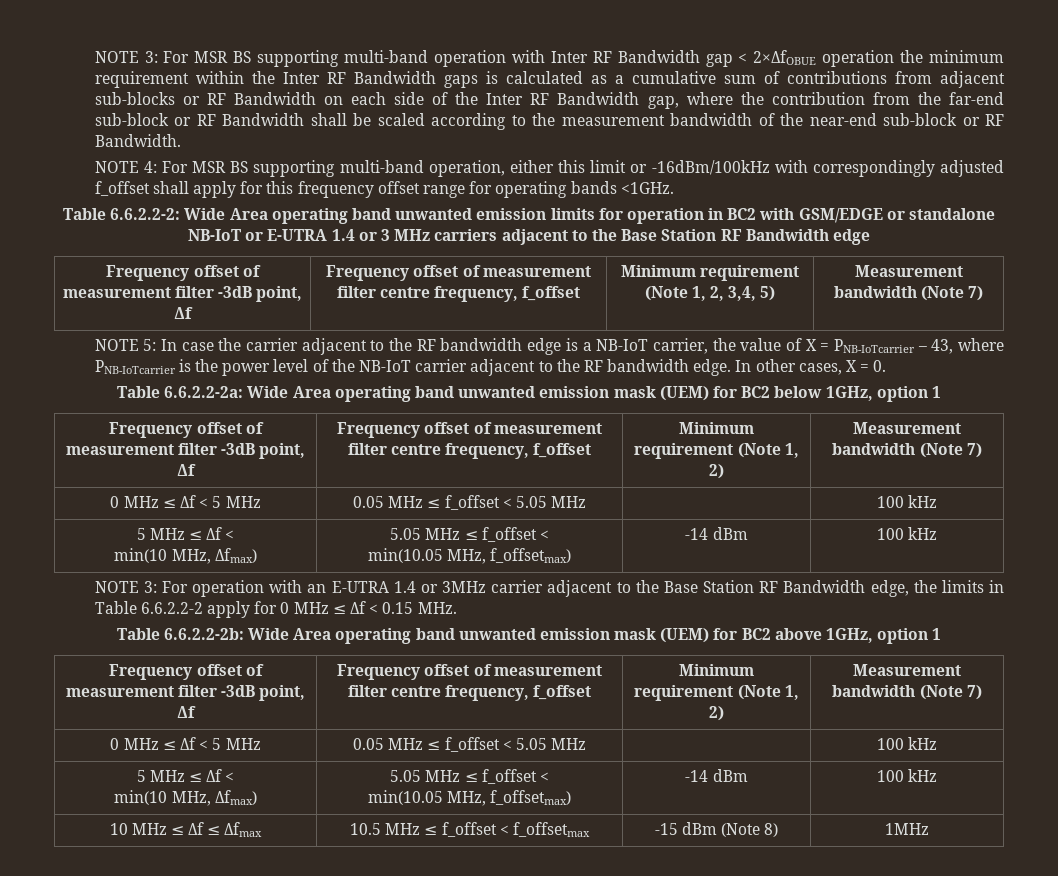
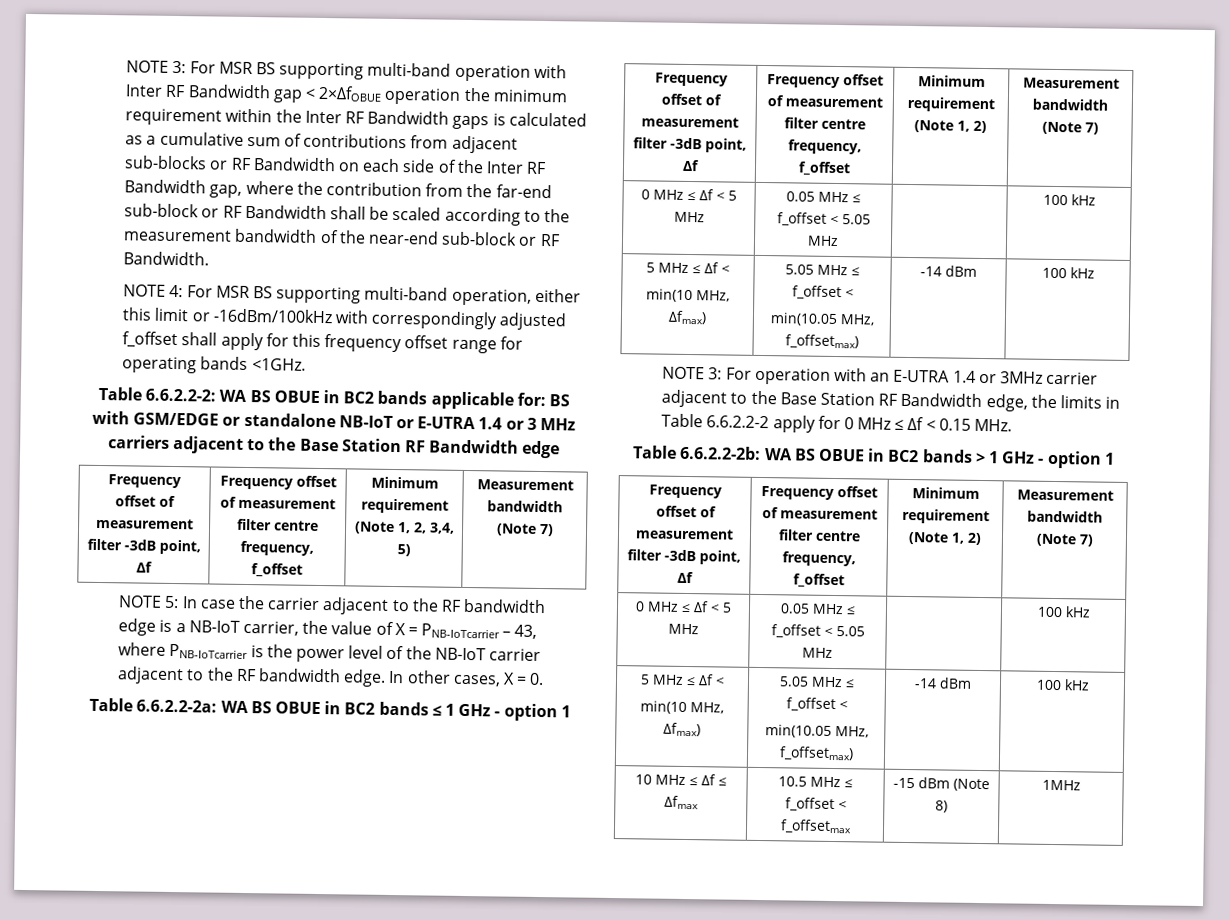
[184,208,757,224] Wide Area operating band unwanted emission limits for operation in BC2 -> [219,389,570,410] WA BS OBUE in BC2 bands applicable for: BS
[247,386,873,402] Wide Area operating band unwanted emission mask (UEM) for BC2 below 1GHz, -> [220,700,501,717] WA BS OBUE in BC2 bands ≤ 1 GHz -
[247,628,874,644] Wide Area operating band unwanted emission mask (UEM) for BC2 above 1GHz, -> [764,448,1045,464] WA BS OBUE in BC2 bands > 1 GHz -

